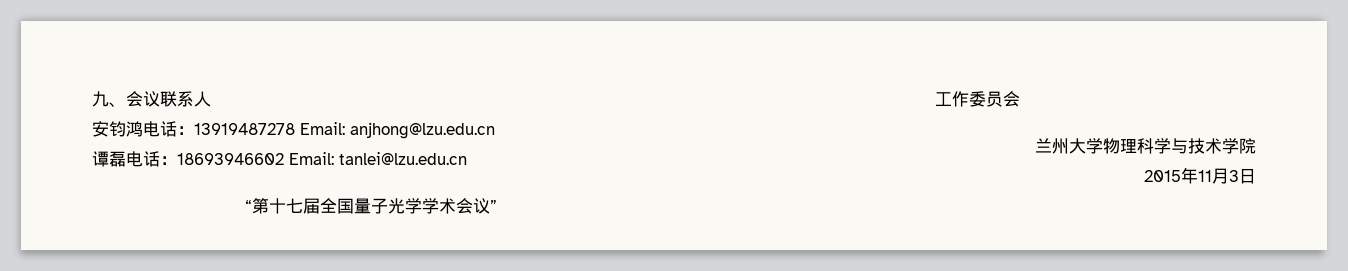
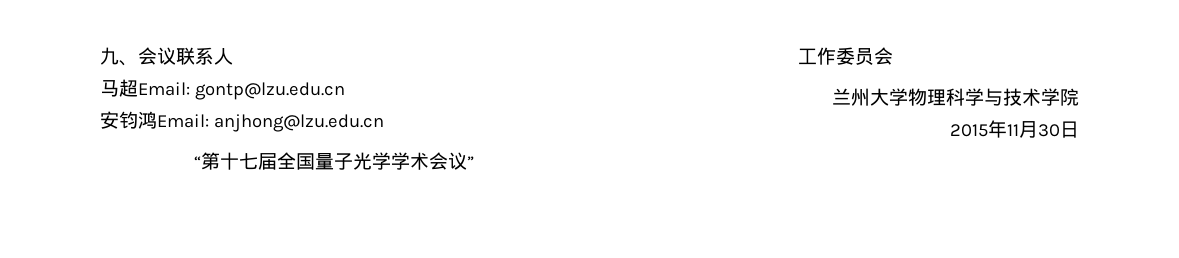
(211, 99) none -> [100,79,345,100] // 马超Email: gontp@lzu.edu.cn
[143,121,295,137] 电话：13919487278 -> (157, 120) none
[92,151,467,167] // 谭磊电话：18693946602 Email: tanlei@lzu.edu.cn -> (384, 123) none
[1229,170,1239,182] 3 -> [1038,124,1060,137] 30

